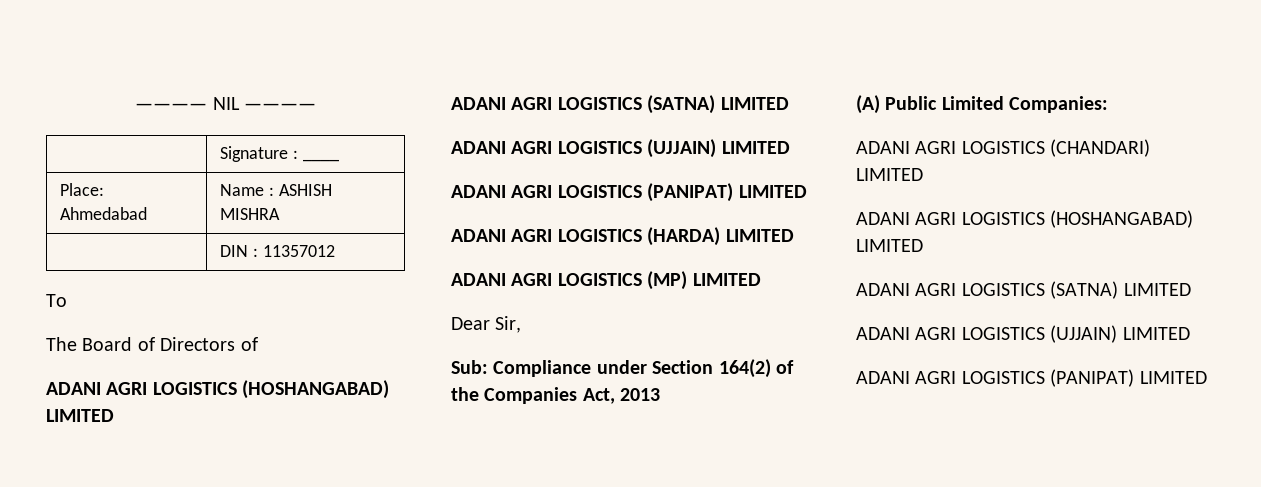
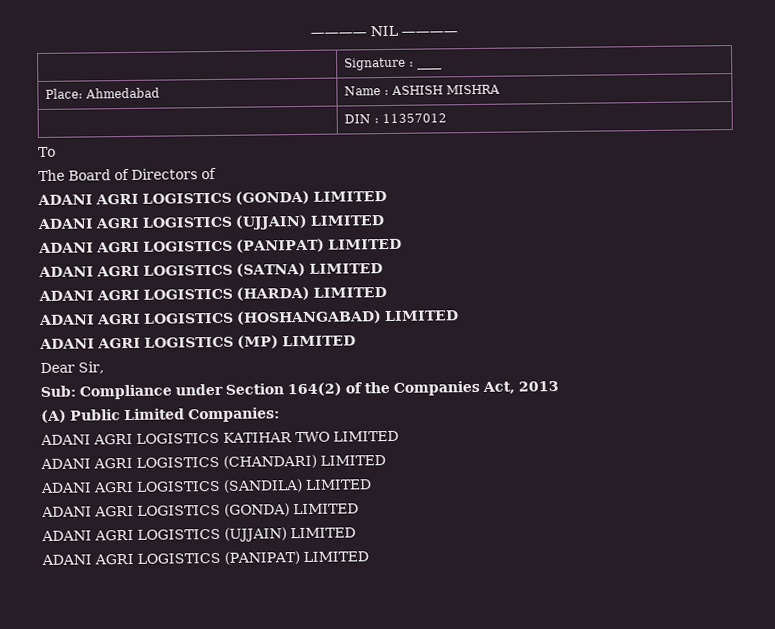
[242,380,390,399] [46,409,114,422] [451,95,716,114] (HOSHANGABAD) LIMITED // ADANI AGRI LOGISTICS (SATNA) -> [235,190,310,205] (GONDA)
(807, 191) none -> [38,262,383,278] // ADANI AGRI LOGISTICS (SATNA) LIMITED
(794, 235) none -> [38,310,459,326] // ADANI AGRI LOGISTICS (HOSHANGABAD) LIMITED
(1109, 104) none -> [40,430,399,446] // ADANI AGRI LOGISTICS KATIHAR TWO LIMITED
[1050,210,1194,228] [856,239,923,252] [856,281,1119,299] (HOSHANGABAD) LIMITED // ADANI AGRI LOGISTICS (SATNA) -> [223,478,372,493] [41,503,290,518] (SANDILA) LIMITED // ADANI AGRI LOGISTICS (GONDA)

